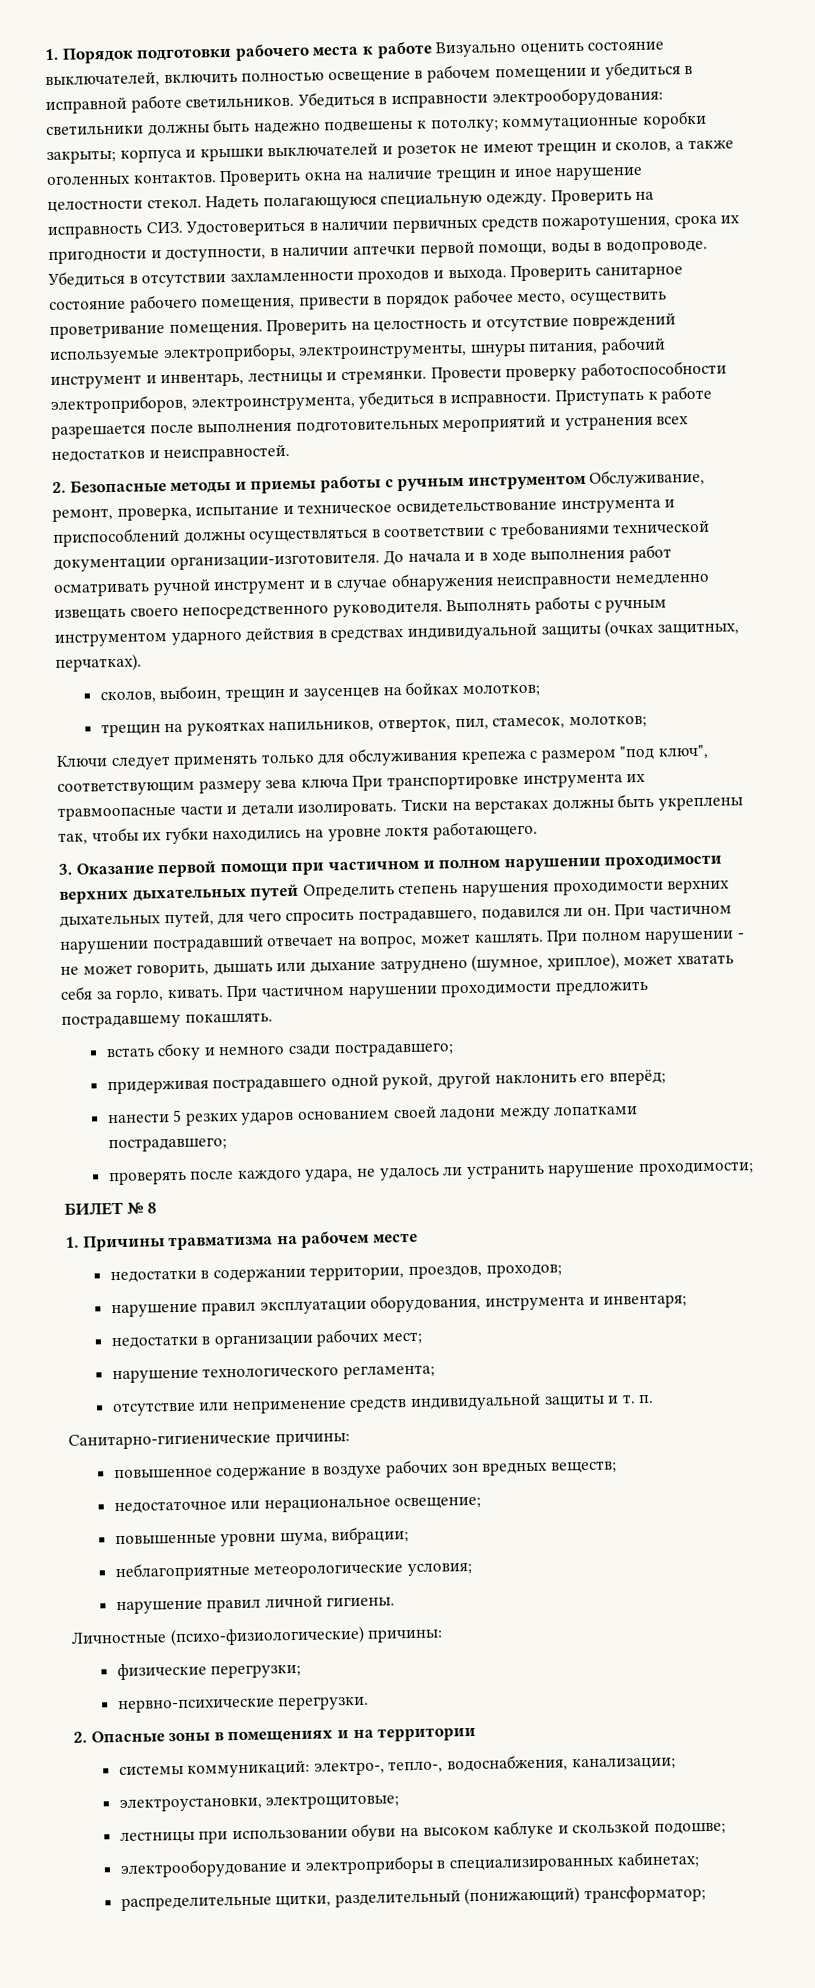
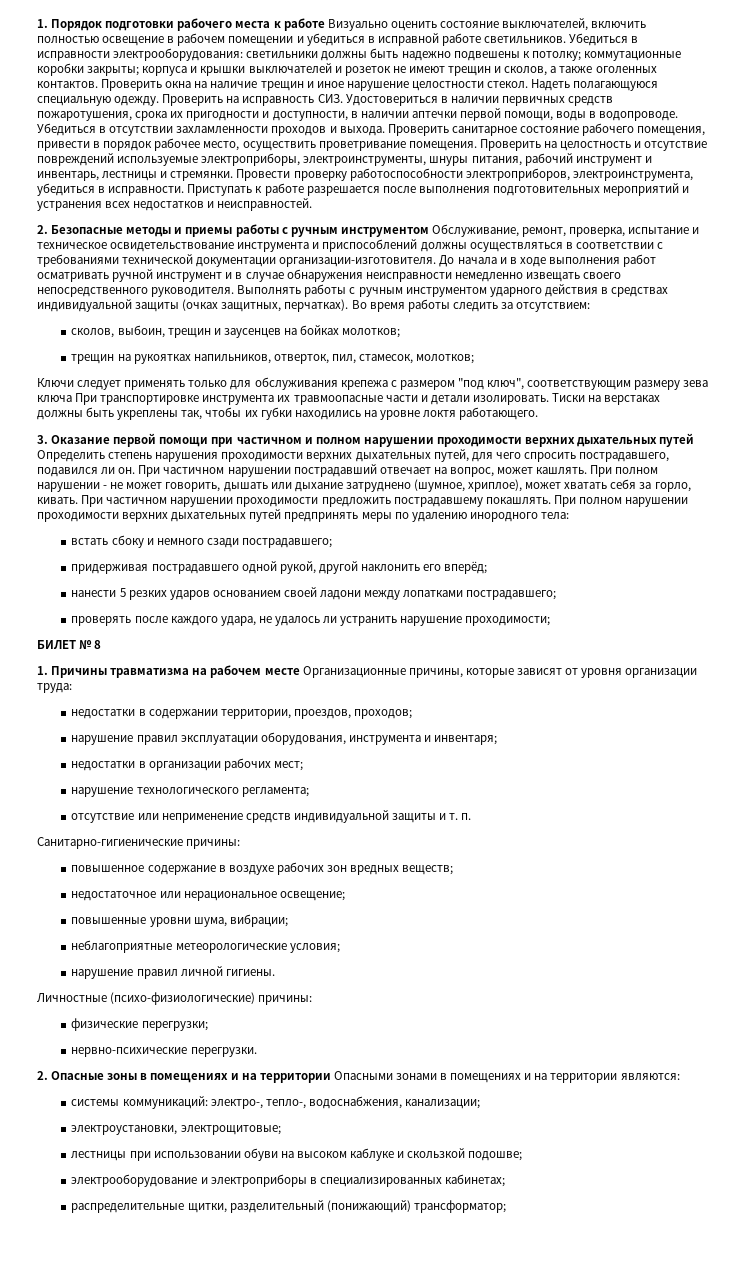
(142, 662) none -> [351,299,591,312] Во время работы следить за отсутствием:
(273, 1018) none -> [553,495,689,507] [37,509,569,522] При полном нарушении проходимости верхних дыхательных путей предпринять меры по удалению инородного тела:
(418, 1237) none -> [302,666,698,678] [37,683,72,693] Организационные причины, которые зависят от уровня организации труда:
(477, 1734) none -> [333,1071,680,1083] Опасными зонами в помещениях и на территории являются:

